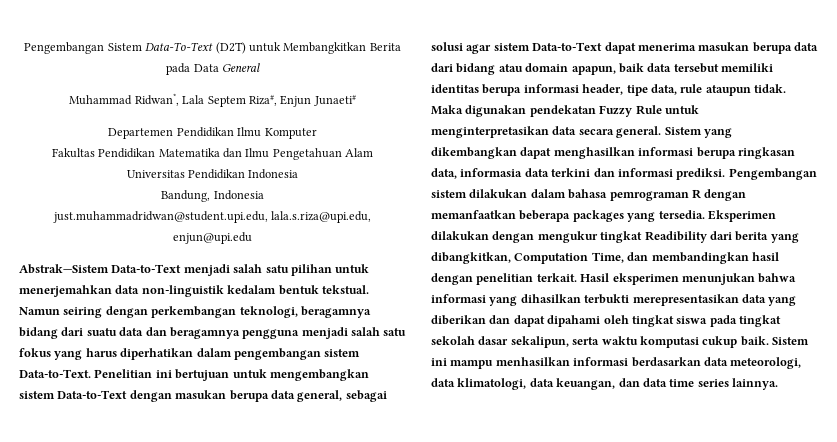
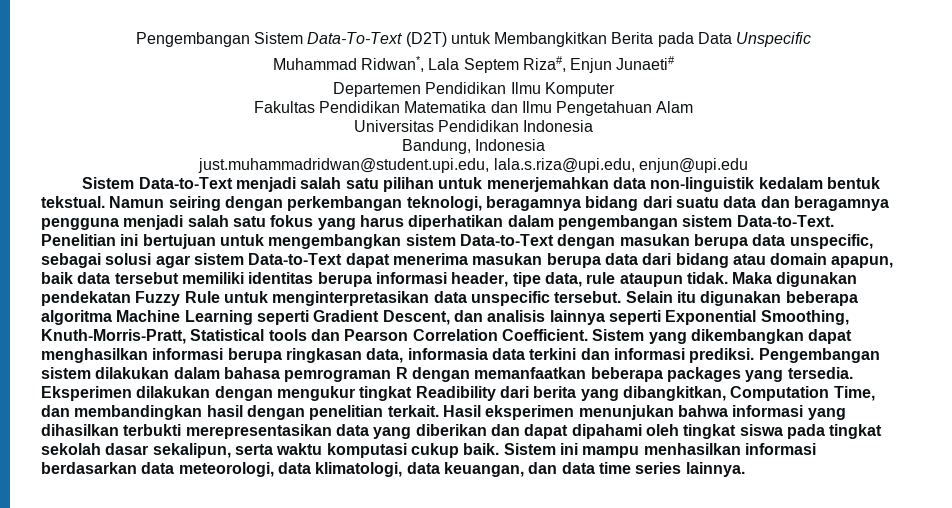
[221,63,260,72] General -> [736,32,812,47] Unspecific
[19,264,109,274] Abstrak—Sistem -> [82,177,135,189] Sistem
[297,390,343,402] general, -> [789,234,873,249] unspecific,
[578,126,662,138] secara general. -> [470,291,858,306] [41,310,849,325] [41,329,588,344] unspecific tersebut. Selain itu digunakan beberapa algoritma Machine Learning seperti Gradient Descent, dan analisis lainnya seperti Exponential Smoothing, Knuth-Morris-Pratt, Statistical tools dan Pearson Correlation Coefficient.

